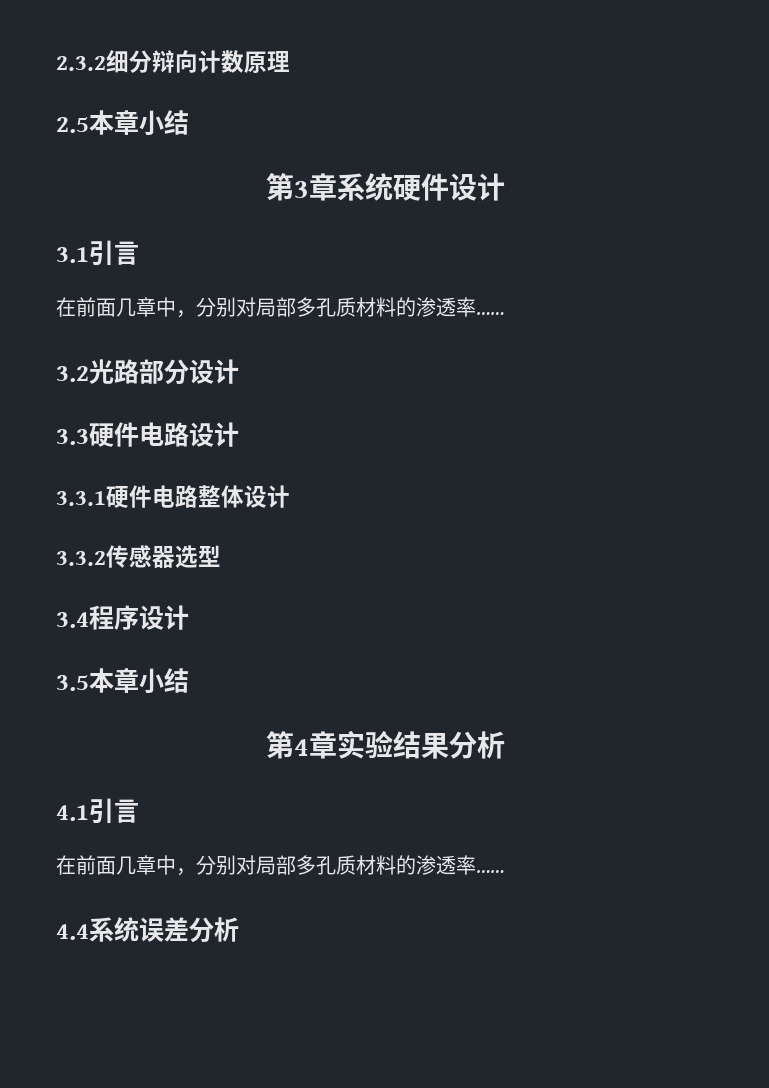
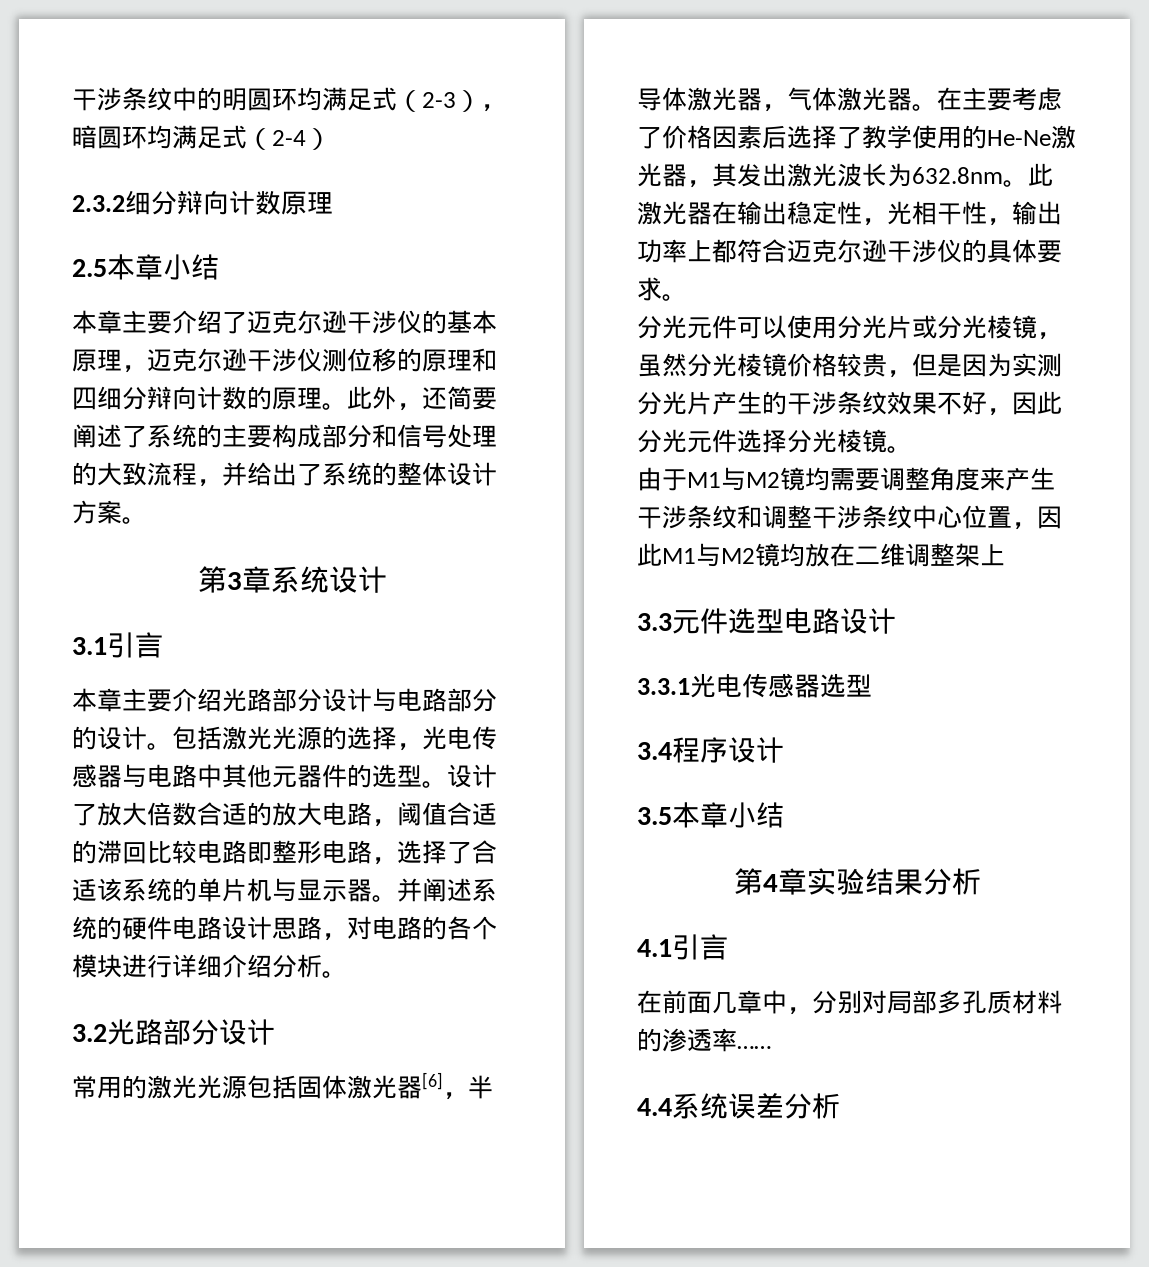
(56, 63) none -> [72,87,506,112] [72,125,331,150] 干涉条纹中的明圆环均满足式（2-3），暗圆环均满足式（2-4） //
(189, 122) none -> [72,310,497,334] [72,348,497,373] [72,386,497,411] [72,424,497,448] [72,462,497,487] [72,500,147,524] // 本章主要介绍了迈克尔逊干涉仪的基本原理，迈克尔逊干涉仪测位移的原理和四细分辩向计数的原理。此外，还简要阐述了系统的主要构成部分和信号处理的大致流程，并给出了系统的整体设计方案。
[393,173,449,201] 硬件 -> (329, 579) none
[56,297,504,318] [56,359,239,385] 在前面几章中，分别对局部多孔质材料的渗透率…… // 3.2光路部分设计 -> [72,688,497,712] [72,726,497,751] [72,764,497,788] [72,802,497,827] [72,840,497,865] [72,878,497,902] [72,916,497,941] [72,954,347,978] [72,1019,275,1045] [72,1072,443,1099] [443,1075,493,1100] [637,87,1062,112] [637,125,1076,149] [637,163,1053,188] [637,201,1062,226] [637,239,1062,263] [637,277,687,301] [637,315,1062,340] [637,353,1062,378] [637,391,1062,416] [637,429,912,453] [637,467,1055,491] [637,505,1062,530] [637,543,1005,567] 本章主要介绍光路部分设计与电路部分的设计。包括激光光源的选择，光电传感器与电路中其他元器件的选型。设计了放大倍数合适的放大电路，阈值合适的滞回比较电路即整形电路，选择了合适该系统的单片机与显示器。并阐述系统的硬件电路设计思路，对电路的各个模块进行详细介绍分析。 // 3.2光路部分设计 // 常用的激光光源包括固体激光器[6]，半导体激光器，气体激光器。在主要考虑了价格因素后选择了教学使用的He-Ne激光器，其发出激光波长为632.8nm。此激光器在输出稳定性，光相干性，输出功率上都符合迈克尔逊干涉仪的具体要求。 // 分光元件可以使用分光片或分光棱镜，虽然分光棱镜价格较贵，但是因为实测分光片产生的干涉条纹效果不好，因此分光元件选择分光棱镜。 // 由于M1与M2镜均需要调整角度来产生干涉条纹和调整干涉条纹中心位置，因此M1与M2镜均放在二维调整架上
[89,422,139,447] 硬件 -> [672,608,784,634] 元件选型
[106,485,290,508] [56,551,106,566] 硬件电路整体设计 // 3.3.2 -> [690,673,742,698] 光电

